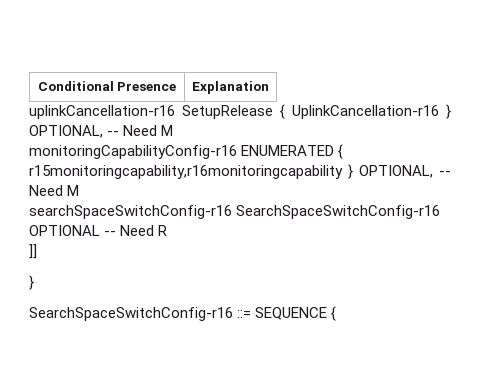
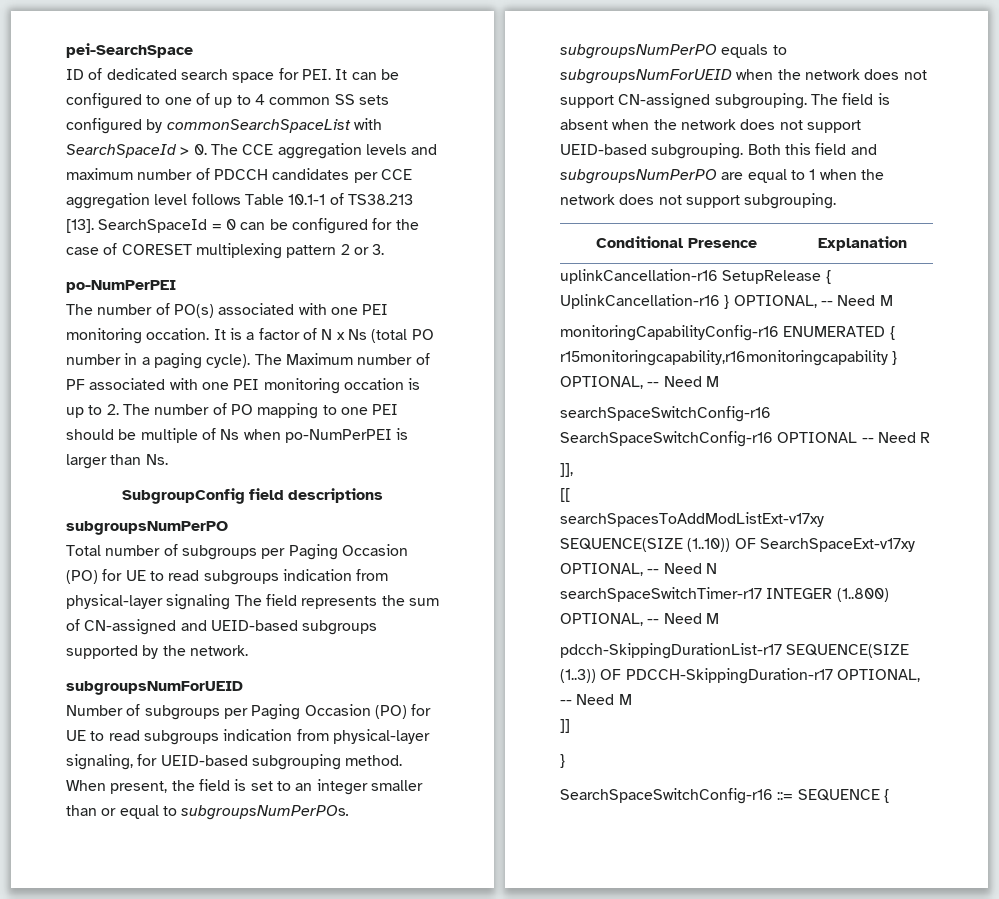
(37, 86) none -> [66,43,193,58] [66,68,399,83] [66,93,389,109] [66,118,382,134] [66,143,438,159] [66,168,412,183] [66,193,413,209] [66,218,419,234] [66,243,385,259] [66,280,176,293] [66,303,389,318] [66,328,434,344] [66,353,430,369] [66,378,421,394] [66,403,399,419] [66,428,409,443] [66,454,168,469] [121,488,384,504] [66,521,228,535] [66,544,408,560] [66,569,389,585] [66,594,439,610] [66,619,378,635] [66,645,248,659] [66,681,243,695] [66,704,432,720] [66,729,430,745] [66,754,403,770] [66,779,423,795] [66,805,350,820] [560,44,787,59] [560,69,927,84] [560,93,890,109] [560,119,861,133] [560,143,877,159] [560,169,884,184] [560,193,837,209] pei-SearchSpace // ID of dedicated search space for PEI. It can be configured to one of up to 4 common SS sets configured by commonSearchSpaceList with SearchSpaceId > 0. The CCE aggregation levels and maximum number of PDCCH candidates per CCE aggregation level follows Table 10.1-1 of TS38.213 [13]. SearchSpaceId = 0 can be configured for the case of CORESET multiplexing pattern 2 or 3. // po-NumPerPEI // The number of PO(s) associated with one PEI monitoring occation. It is a factor of N x Ns (total PO number in a paging cycle). The Maximum number of PF associated with one PEI monitoring occation is up to 2. The number of PO mapping to one PEI should be multiple of Ns when po-NumPerPEI is larger than Ns. // SubgroupConfig field descriptions // subgroupsNumPerPO // Total number of subgroups per Paging Occasion (PO) for UE to read subgroups indication from physical-layer signaling The field represents the sum of CN-assigned and UEID-based subgroups supported by the network. // subgroupsNumForUEID // Number of subgroups per Paging Occasion (PO) for UE to read subgroups indication from physical-layer signaling, for UEID-based subgrouping method. When present, the field is set to an integer smaller than or equal to subgroupsNumPerPOs. subgroupsNumPerPO equals to subgroupsNumForUEID when the network does not support CN-assigned subgrouping. The field is absent when the network does not support UEID-based subgrouping. Both this field and subgroupsNumPerPO are equal to 1 when the network does not support subgrouping. //
(168, 230) none -> [560,463,573,477] [560,488,570,502] [560,512,824,527] [560,538,915,552] [560,563,717,576] [560,587,889,602] [560,613,719,626] [560,643,910,659] [560,668,920,684] [560,694,632,705] // ]], // [[ // searchSpacesToAddModListExt-v17xy SEQUENCE(SIZE (1..10)) OF SearchSpaceExt-v17xy OPTIONAL, -- Need N // searchSpaceSwitchTimer-r17 INTEGER (1..800) OPTIONAL, -- Need M // pdcch-SkippingDurationList-r17 SEQUENCE(SIZE (1..3)) OF PDCCH-SkippingDuration-r17 OPTIONAL, -- Need M

